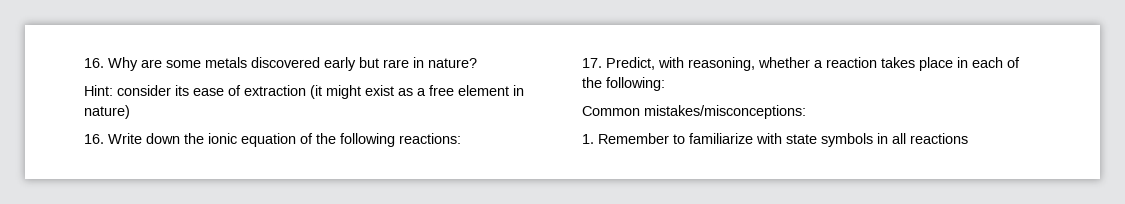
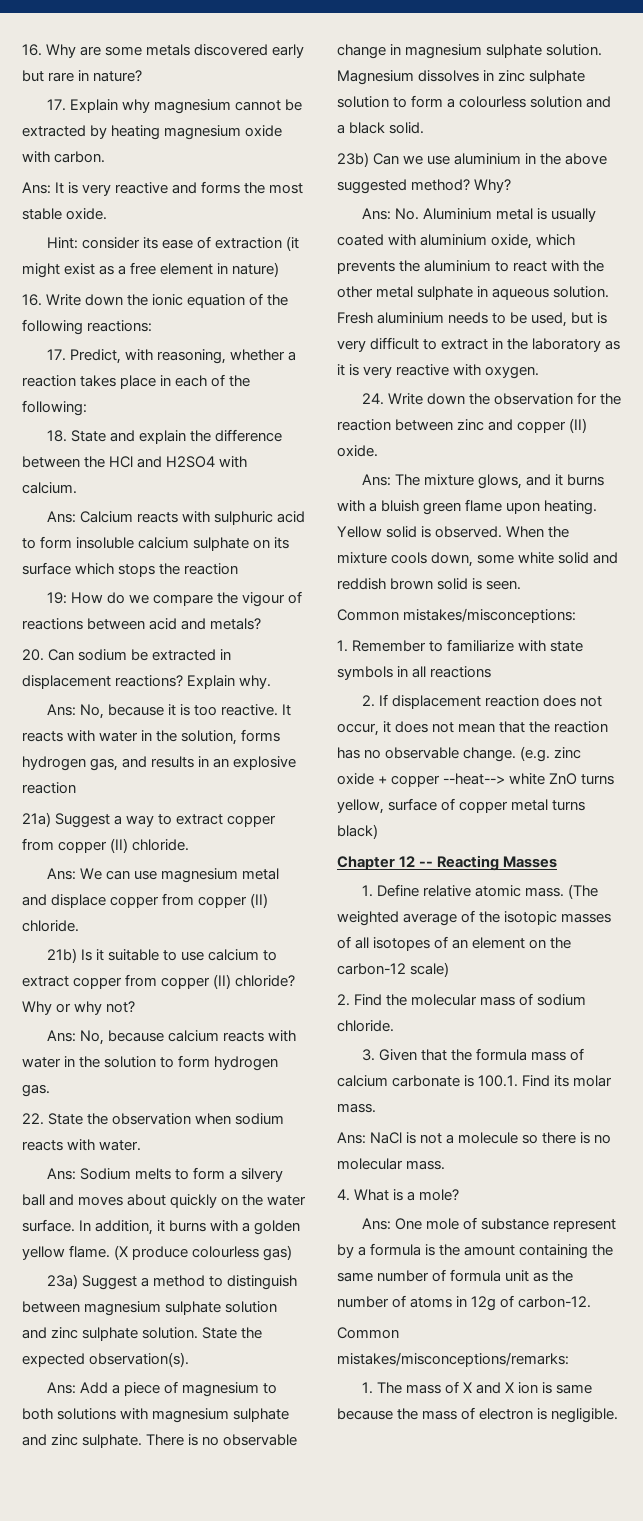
(477, 63) none -> [46,99,302,114] [22,125,283,140] [22,151,106,163] [22,181,304,196] [22,208,108,220] // 17. Explain why magnesium cannot be extracted by heating magnesium oxide with carbon. // Ans: It is very reactive and forms the most stable oxide.
(665, 84) none -> [46,429,282,444] [22,456,248,468] [22,482,77,494] [46,511,305,525] [22,536,290,551] [22,562,239,577] [46,591,302,607] [22,618,262,630] [22,649,232,661] [22,675,272,689] [46,704,291,719] [22,729,281,745] [22,756,297,771] [22,782,76,794] [22,812,277,828] [22,838,190,853] [46,868,279,883] [22,893,269,908] [22,920,79,932] [46,948,277,963] [22,974,296,989] [22,1001,136,1015] [46,1030,296,1045] [22,1055,279,1071] [22,1084,50,1097] [22,1113,285,1125] [22,1139,142,1151] [46,1167,283,1182] [22,1194,307,1208] [22,1219,301,1235] [22,1245,293,1261] [46,1274,297,1290] [22,1301,278,1316] [22,1327,263,1341] [22,1352,190,1367] [46,1381,277,1397] [22,1408,290,1423] [22,1434,298,1448] [337,44,603,59] [337,70,586,85] [337,95,612,108] [337,122,425,134] [337,152,608,167] [337,179,512,194] [361,208,596,222] [337,234,576,249] [337,260,605,274] [337,286,610,300] [337,312,608,327] [337,337,621,352] [337,364,540,379] [361,392,621,405] [337,418,588,433] [337,445,378,457] [361,474,604,489] [337,499,598,515] [337,526,570,538] [337,552,619,567] [337,578,522,590] // 18. State and explain the difference between the HCl and H2SO4 with calcium. // Ans: Calcium reacts with sulphuric acid to form insoluble calcium sulphate on its surface which stops the reaction // 19: How do we compare the vigour of reactions between acid and metals? // 20. Can sodium be extracted in displacement reactions? Explain why. // Ans: No, because it is too reactive. It reacts with water in the solution, forms hydrogen gas, and results in an explosive reaction // 21a) Suggest a way to extract copper from copper (II) chloride. // Ans: We can use magnesium metal and displace copper from copper (II) chloride. // 21b) Is it suitable to use calcium to extract copper from copper (II) chloride? Why or why not? // Ans: No, because calcium reacts with water in the solution to form hydrogen gas. // 22. State the observation when sodium reacts with water. // Ans: Sodium melts to form a silvery ball and moves about quickly on the water surface. In addition, it burns with a golden yellow flame. (X produce colourless gas) // 23a) Suggest a method to distinguish between magnesium sulphate solution and zinc sulphate solution. State the expected observation(s). // Ans: Add a piece of magnesium to both solutions with magnesium sulphate and zinc sulphate. There is no observable change in magnesium sulphate solution. Magnesium dissolves in zinc sulphate solution to form a colourless solution and a black solid. // 23b) Can we use aluminium in the above suggested method? Why? // Ans: No. Aluminium metal is usually coated with aluminium oxide, which prevents the aluminium to react with the other metal sulphate in aqueous solution. Fresh aluminium needs to be used, but is very difficult to extract in the laboratory as it is very reactive with oxygen. // 24. Write down the observation for the reaction between zinc and copper (II) oxide. // Ans: The mixture glows, and it burns with a bluish green flame upon heating. Yellow solid is observed. When the mixture cools down, some white solid and reddish brown solid is seen.
(968, 138) none -> [361,694,602,709] [337,721,609,736] [337,746,582,762] [337,773,615,787] [337,798,586,814] [337,824,378,839] [337,855,558,871] [361,884,598,899] [337,910,612,926] [337,936,572,951] [337,962,450,977] [337,993,587,1006] [337,1020,394,1032] [361,1048,584,1061] [337,1075,613,1087] [337,1103,376,1113] [337,1132,612,1144] [337,1158,446,1170] [337,1189,460,1201] [361,1217,616,1232] [337,1243,614,1259] [337,1269,574,1282] [337,1295,592,1311] [337,1327,399,1339] [337,1352,569,1367] [361,1381,593,1394] [337,1407,619,1423] // 2. If displacement reaction does not occur, it does not mean that the reaction has no observable change. (e.g. zinc oxide + copper --heat--> white ZnO turns yellow, surface of copper metal turns black) // Chapter 12 -- Reacting Masses // 1. Define relative atomic mass. (The weighted average of the isotopic masses of all isotopes of an element on the carbon-12 scale) // 2. Find the molecular mass of sodium chloride. // 3. Given that the formula mass of calcium carbonate is 100.1. Find its molar mass. // Ans: NaCl is not a molecule so there is no molecular mass. // 4. What is a mole? // Ans: One mole of substance represent by a formula is the amount containing the same number of formula unit as the number of atoms in 12g of carbon-12. // Common mistakes/misconceptions/remarks: // 1. The mass of X and X ion is same because the mass of electron is negligible.

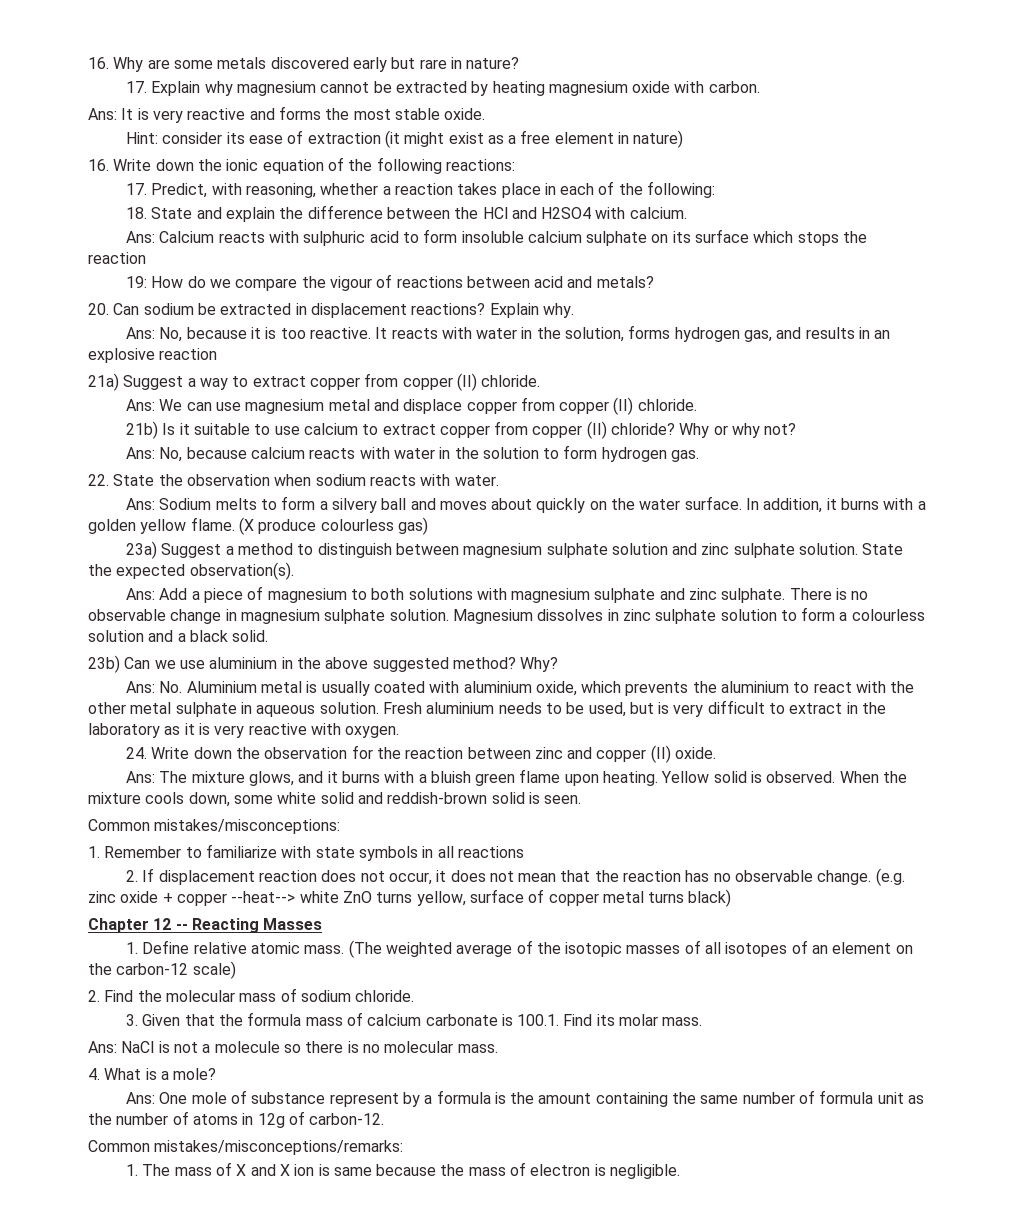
[337,578,434,590] reddish brown -> [387,792,488,804] reddish-brown

